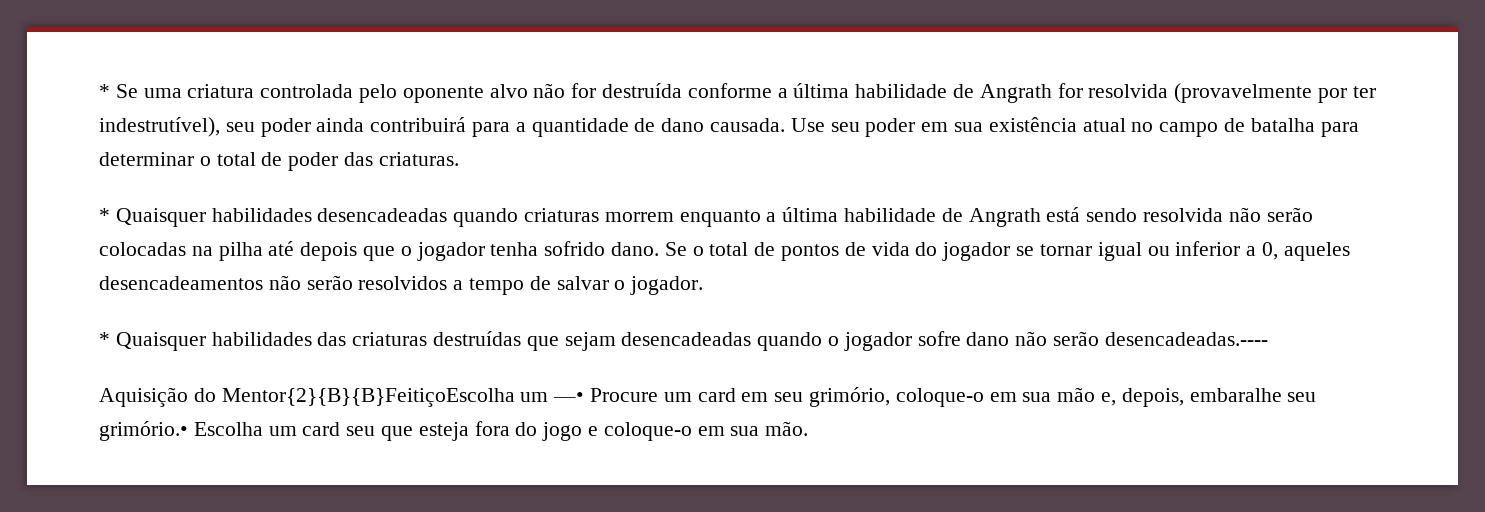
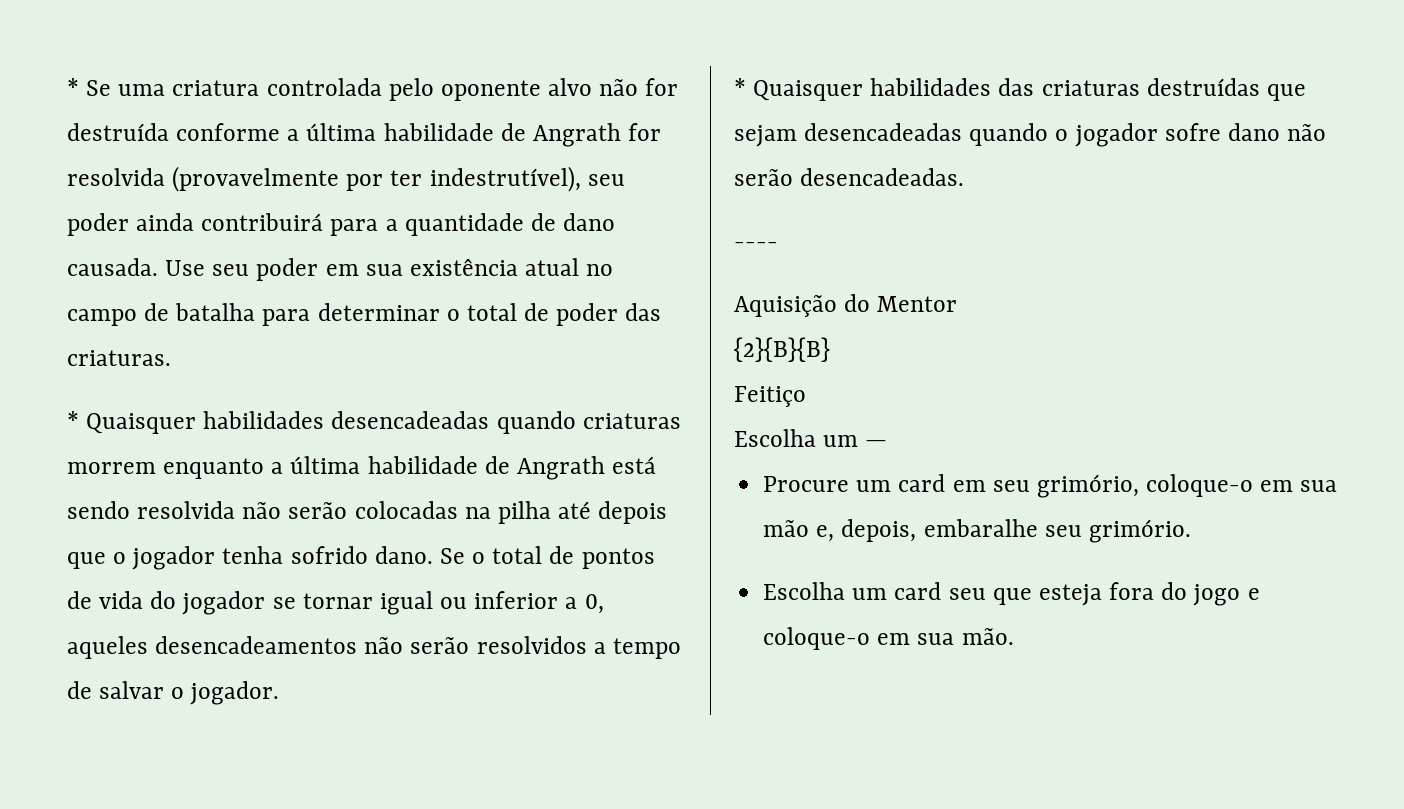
[1104,332,1268,346] desencadeadas.---- -> [800,168,965,186] [734,242,778,249] desencadeadas. // ----
[221,388,585,407] Mentor{2}{B}{B}FeitiçoEscolha um —• -> [877,296,958,312] [734,337,830,362] [734,386,806,407] [734,429,888,447] Mentor // {2}{B}{B} // Feitiço // Escolha um — //
[99,421,188,441] grimório.• -> [1088,519,1191,543] grimório. //

